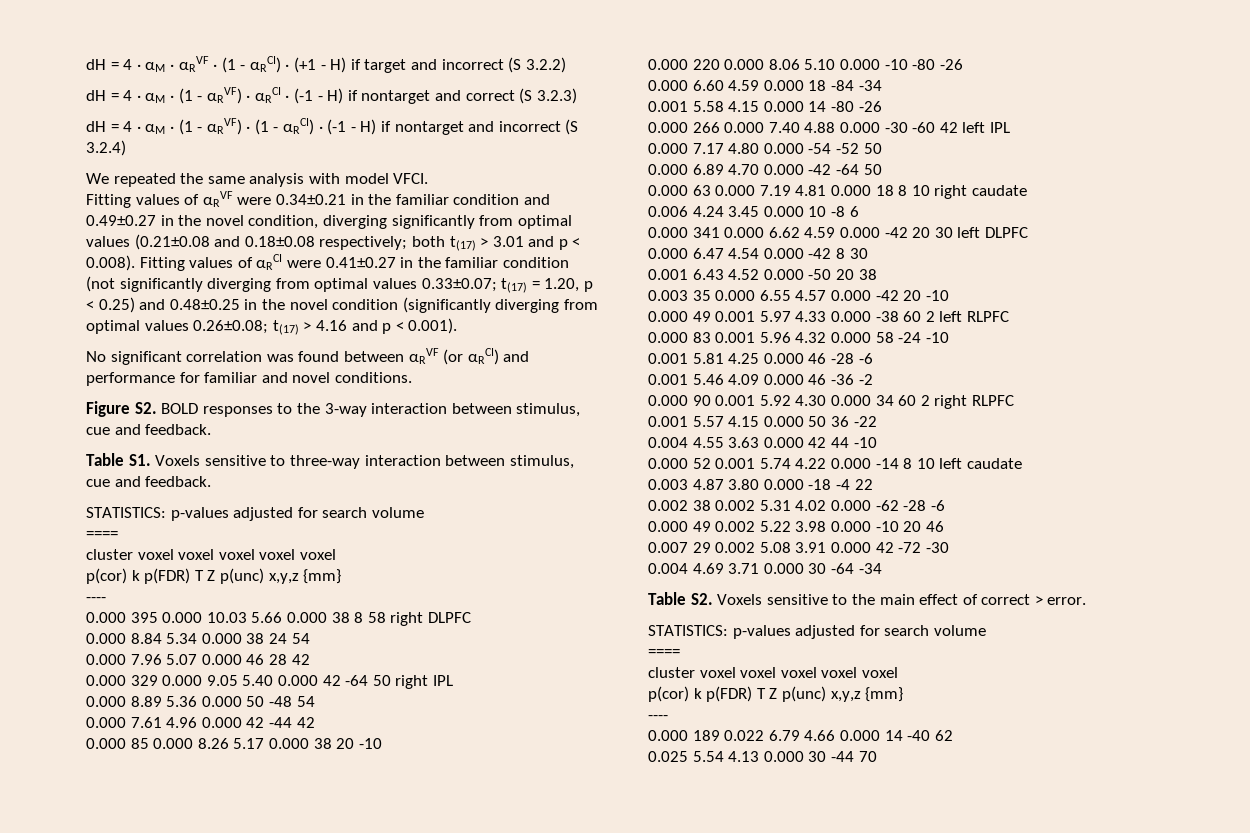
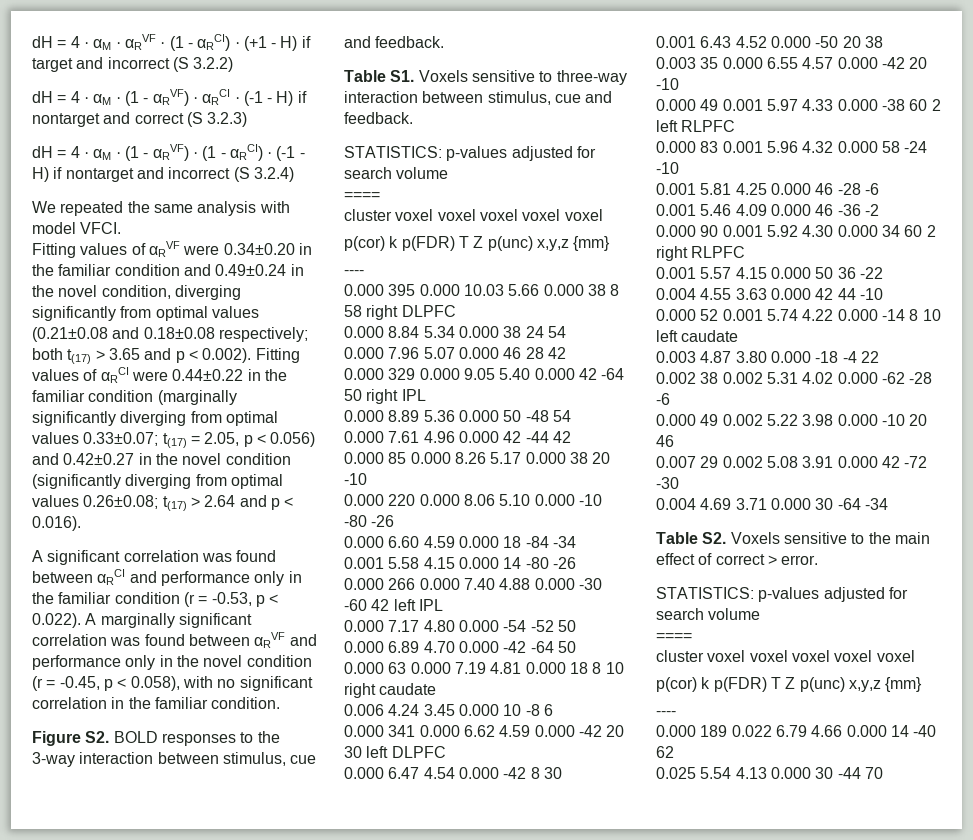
[275,194,346,205] 0.34±0.21 -> [223,243,295,255] 0.34±0.20
[86,215,156,226] 0.49±0.27 -> [215,264,287,276] 0.49±0.24
[492,236,581,250] [86,255,135,271] 3.01 and p < 0.008). -> [108,348,252,363] 3.65 and p < 0.002).
[325,257,569,268] [86,276,115,292] 0.41±0.27 in the familiar condition (not -> [172,369,287,381] [32,390,237,405] 0.44±0.22 in the familiar condition (marginally
[544,278,593,292] [86,297,240,313] 1.20, p < 0.25) and 0.48±0.25 -> [204,432,316,447] [32,453,135,465] 2.05, p < 0.056) and 0.42±0.27
[315,318,458,334] [86,351,106,362] 4.16 and p < 0.001). // No -> [204,495,294,510] [32,516,81,531] [32,550,277,565] [32,569,302,586] [32,592,279,607] [32,613,175,628] 2.64 and p < 0.016). // A significant correlation was found between αRCI and performance only in the familiar condition (r = -0.53, p < 0.022). A marginally
[443,348,530,365] [86,372,412,386] (or αRCI) and performance for familiar and novel conditions. -> [289,634,317,646] [32,655,312,670] [32,676,313,691] [32,697,281,709] and performance only in the novel condition (r = -0.45, p < 0.058), with no significant correlation in the familiar condition.

